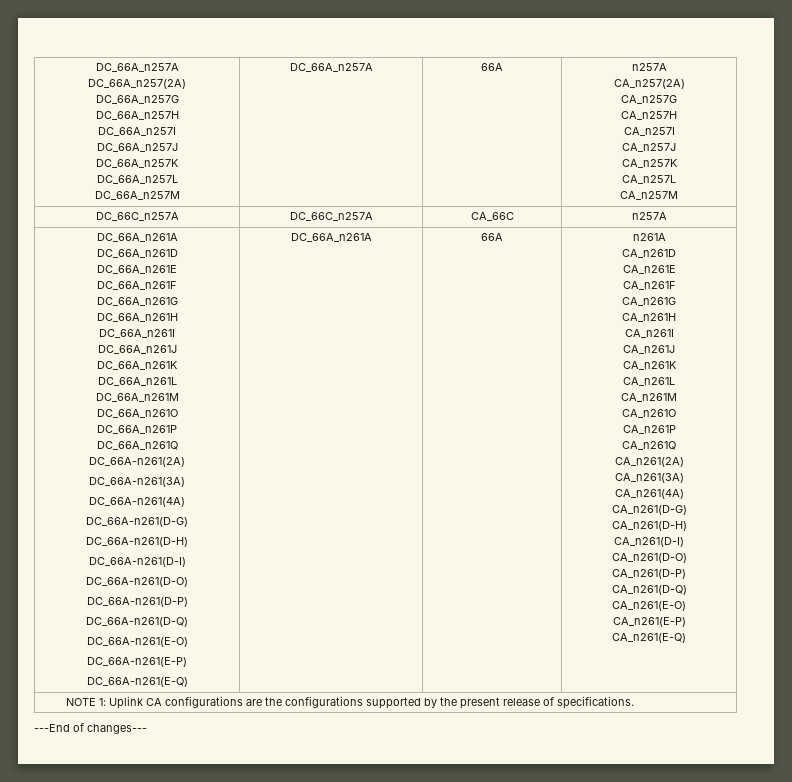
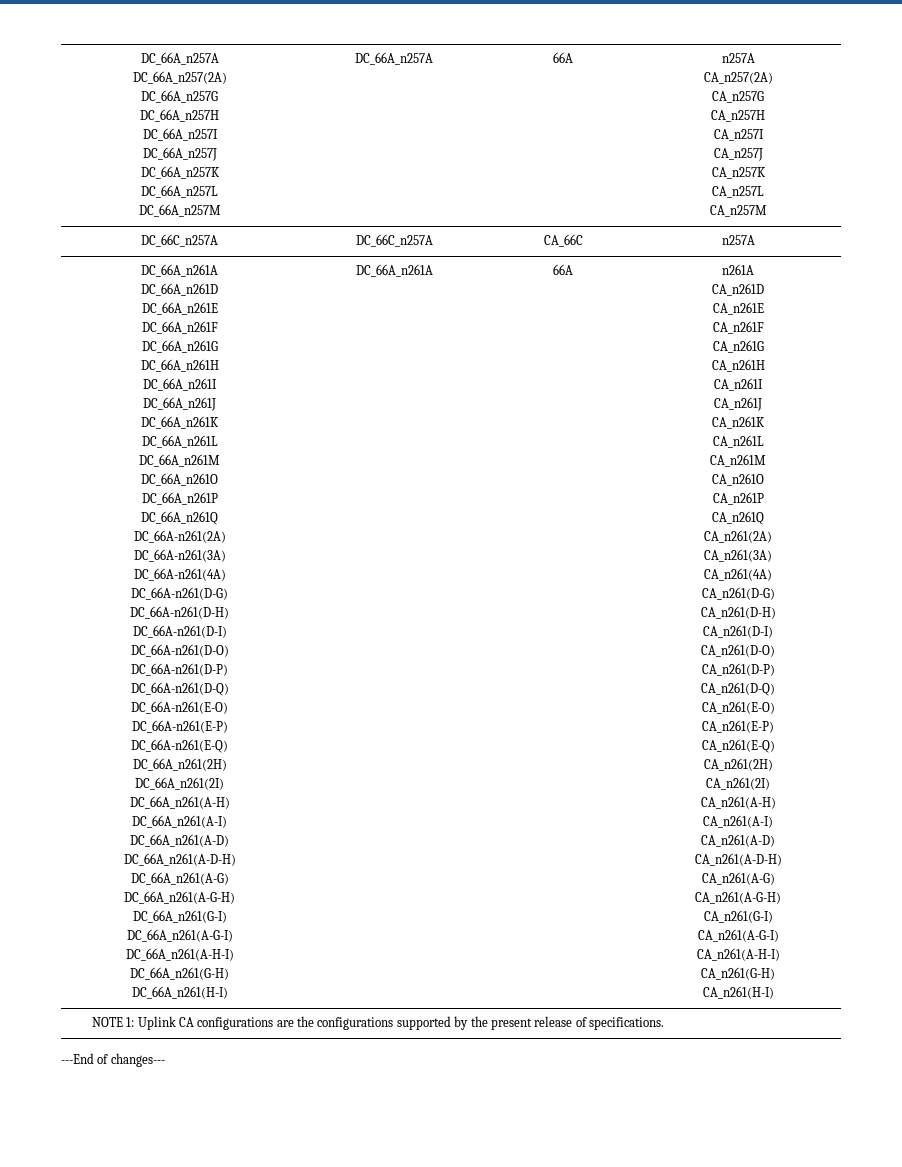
(188, 682) none -> [132,758,227,771] [135,777,224,790] [129,796,230,809] [132,815,227,828] [130,834,229,847] [123,853,236,866] [130,872,229,885] [124,891,235,904] [132,910,227,923] [126,929,233,942] [125,948,234,961] [130,967,229,980] [131,986,228,999] // DC_66A_n261(2H) // DC_66A_n261(2I) // DC_66A_n261(A-H) // DC_66A_n261(A-I) // DC_66A_n261(A-D) // DC_66A_n261(A-D-H) // DC_66A_n261(A-G) // DC_66A_n261(A-G-H) // DC_66A_n261(G-I) // DC_66A_n261(A-G-I) // DC_66A_n261(A-H-I) // DC_66A_n261(G-H) // DC_66A_n261(H-I)
(686, 638) none -> [703,758,773,771] [706,777,770,790] [700,796,776,809] [703,815,773,828] [701,834,775,847] [694,853,782,866] [701,872,775,885] [695,891,781,904] [703,910,773,923] [697,929,779,942] [696,948,780,961] [701,967,775,980] [702,986,774,999] // CA_n261(2H) // CA_n261(2I) // CA_n261(A-H) // CA_n261(A-I) // CA_n261(A-D) // CA_n261(A-D-H) // CA_n261(A-G) // CA_n261(A-G-H) // CA_n261(G-I) // CA_n261(A-G-I) // CA_n261(A-H-I) // CA_n261(G-H) // CA_n261(H-I)

